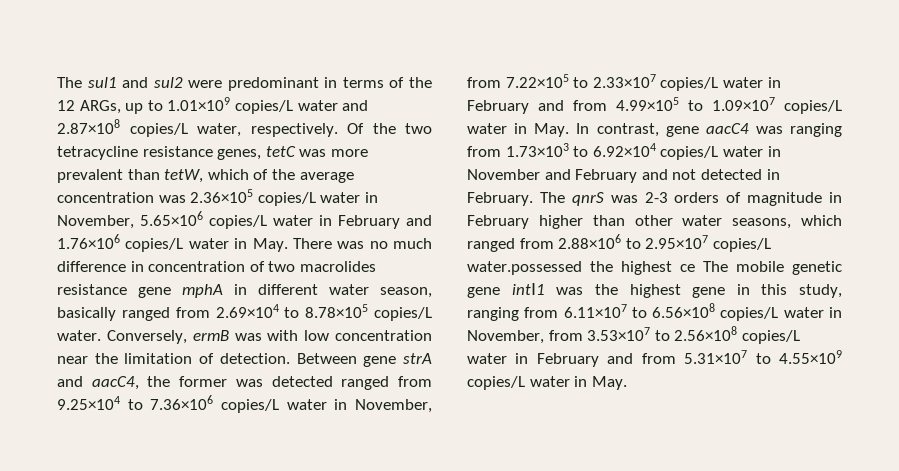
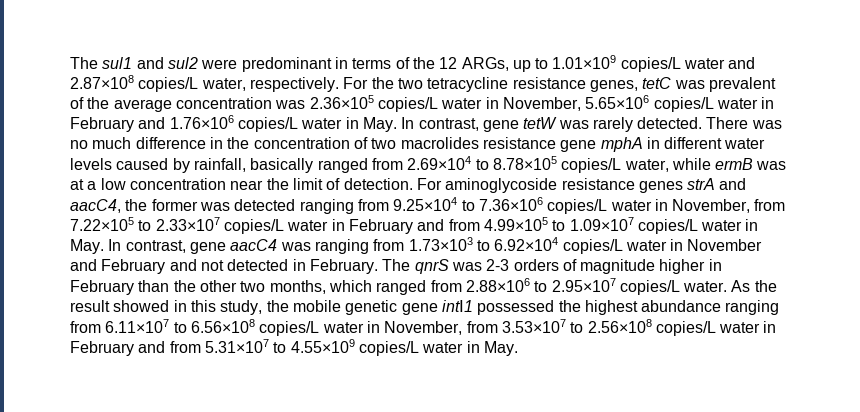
[347,123,364,134] Of -> [343,77,369,89] For
[330,149,368,157] [57,169,249,183] more prevalent than tetW, which -> [708,77,776,92] prevalent
(288, 245) none -> [401,117,703,132] In contrast, gene tetW was rarely detected.
(144, 266) none -> [227,137,250,149] the
[380,287,432,298] season, -> [70,158,246,173] levels caused by rainfall,
[57,330,299,344] water. Conversely, ermB was with -> [624,158,787,172] [70,179,97,190] water, while ermB was at a
[124,353,193,364] limitation -> [292,178,323,190] limit
[296,353,397,367] Between gene -> [416,178,683,193] For aminoglycoside resistance genes
[341,376,390,390] ranged -> [299,199,354,214] ranging
[829,192,842,203] [467,215,792,229] in February higher than other water seasons, -> [659,259,722,274] [70,280,326,295] higher in February than the other two months,
[467,261,728,275] water.possessed the highest ce The -> [683,280,777,292] [70,300,289,315] water. As the result showed in this study, the
[556,284,842,298] was the highest gene in this study, -> [477,300,722,315] possessed the highest abundance

